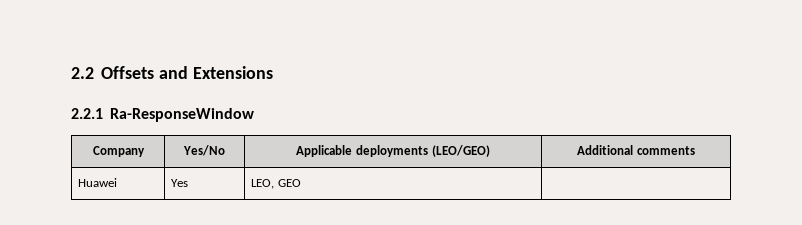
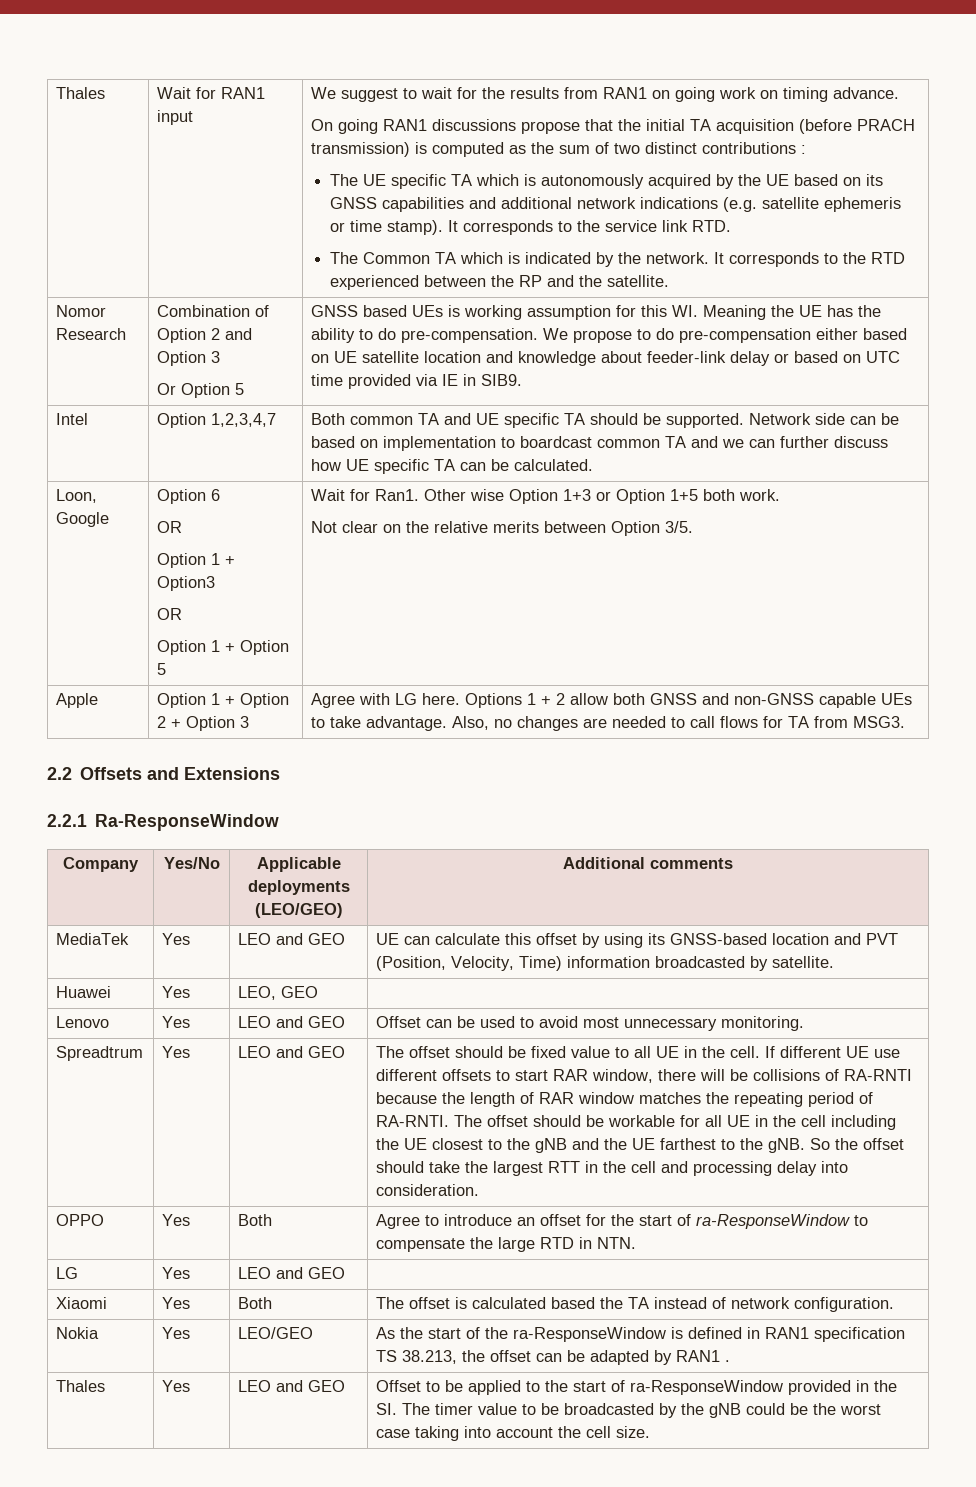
(71, 73) none -> [56,87,106,99] [157,87,266,99] [157,110,194,125] [311,87,900,102] [311,119,916,134] [311,142,807,157] [329,174,883,189] [329,197,901,212] [329,220,731,235] [329,252,905,267] [329,275,669,290] [56,305,107,317] [56,328,127,340] [157,305,270,317] [157,328,253,343] [157,351,221,366] [157,383,245,398] [311,305,882,320] [311,328,908,343] [311,351,901,366] [311,374,523,389] [56,413,89,425] [157,413,277,428] [311,413,900,428] [311,436,889,451] [311,459,594,474] [56,489,98,503] [56,512,110,527] [157,489,221,504] [157,521,183,533] [157,553,236,568] [157,576,216,591] [157,608,183,620] [157,640,290,655] [157,663,167,675] [311,489,781,504] [311,521,694,536] [56,693,99,708] [157,693,290,708] [157,716,250,731] [311,693,913,708] [311,716,906,731] Thales | Wait for RAN1 input | We suggest to wait for the results from RAN1 on going work on timing advance. // On going RAN1 discussions propose that the initial TA acquisition (before PRACH transmission) is computed as the sum of two distinct contributions : // The UE specific TA which is autonomously acquired by the UE based on its GNSS capabilities and additional network indications (e.g. satellite ephemeris or time stamp). It corresponds to the service link RTD. // The Common TA which is indicated by the network. It corresponds to the RTD experienced between the RP and the satellite. // Nomor Research | Combination of Option 2 and Option 3 // Or Option 5 | GNSS based UEs is working assumption for this WI. Meaning the UE has the ability to do pre-compensation. We propose to do pre-compensation either based on UE satellite location and knowledge about feeder-link delay or based on UTC time provided via IE in SIB9. // Intel | Option 1,2,3,4,7 | Both common TA and UE specific TA should be supported. Network side can be based on implementation to boardcast common TA and we can further discuss how UE specific TA can be calculated. // Loon, Google | Option 6 // OR // Option 1 + Option3 // OR // Option 1 + Option 5 | Wait for Ran1. Other wise Option 1+3 or Option 1+5 both work. // Not clear on the relative merits between Option 3/5. // Apple | Option 1 + Option 2 + Option 3 | Agree with LG here. Options 1 + 2 allow both GNSS and non-GNSS capable UEs to take advantage. Also, no changes are needed to call flows for TA from MSG3. //
[78,178,118,187] [171,179,189,187] [251,179,301,189] Huawei | Yes | LEO, GEO | -> [56,933,130,945] [162,933,191,945] [238,933,346,945] [376,933,899,948] [376,956,835,971] [56,986,112,998] [162,986,191,998] [238,986,319,1000] [56,1016,110,1028] [162,1016,191,1028] [238,1016,346,1028] [376,1016,805,1031] [56,1046,144,1061] [162,1046,191,1058] [238,1046,346,1058] [376,1046,901,1058] [376,1069,913,1083] [376,1092,874,1107] [376,1115,897,1130] [376,1138,905,1153] [376,1161,849,1176] [376,1184,480,1196] [56,1214,105,1226] [162,1214,191,1226] [238,1214,273,1226] [376,1214,869,1229] [376,1237,637,1252] [56,1267,79,1279] [162,1267,191,1279] [238,1267,346,1279] [56,1297,108,1309] [162,1297,191,1309] [238,1297,273,1309] [376,1297,895,1312] [56,1327,100,1339] [162,1327,191,1339] [238,1327,314,1339] [376,1327,906,1342] [376,1350,731,1365] [56,1380,106,1392] [162,1380,191,1392] [238,1380,346,1392] [376,1380,898,1395] [376,1403,882,1418] [376,1426,651,1441] MediaTek | Yes | LEO and GEO | UE can calculate this offset by using its GNSS-based location and PVT (Position, Velocity, Time) information broadcasted by satellite. // Huawei | Yes | LEO, GEO | // Lenovo | Yes | LEO and GEO | Offset can be used to avoid most unnecessary monitoring. // Spreadtrum | Yes | LEO and GEO | The offset should be fixed value to all UE in the cell. If different UE use different offsets to start RAR window, there will be collisions of RA-RNTI because the length of RAR window matches the repeating period of RA-RNTI. The offset should be workable for all UE in the cell including the UE closest to the gNB and the UE farthest to the gNB. So the offset should take the largest RTT in the cell and processing delay into consideration. // OPPO | Yes | Both | Agree to introduce an offset for the start of ra-ResponseWindow to compensate the large RTD in NTN. // LG | Yes | LEO and GEO | // Xiaomi | Yes | Both | The offset is calculated based the TA instead of network configuration. // Nokia | Yes | LEO/GEO | As the start of the ra-ResponseWindow is defined in RAN1 specification TS 38.213, the offset can be adapted by RAN1 . // Thales | Yes | LEO and GEO | Offset to be applied to the start of ra-ResponseWindow provided in the SI. The timer value to be broadcasted by the gNB could be the worst case taking into account the cell size.

